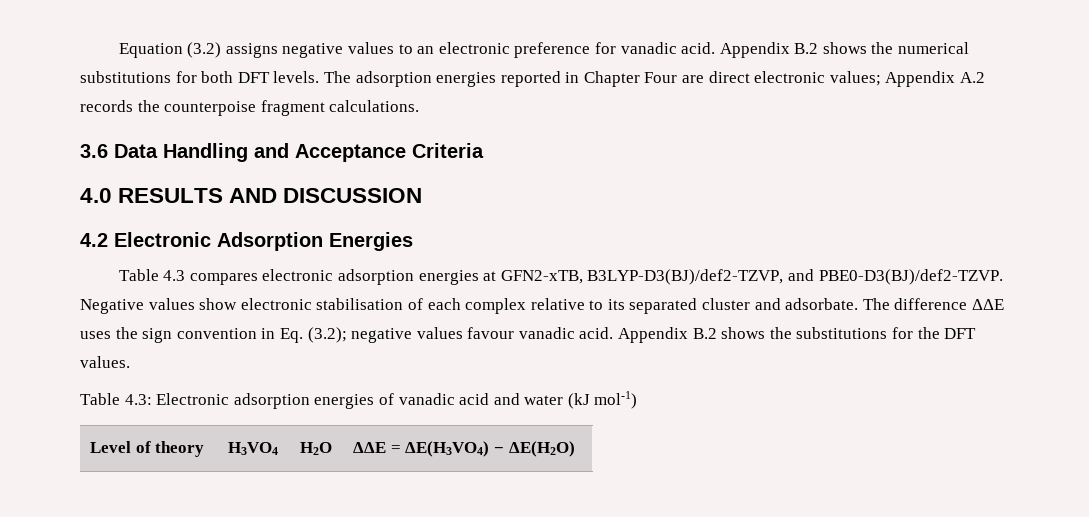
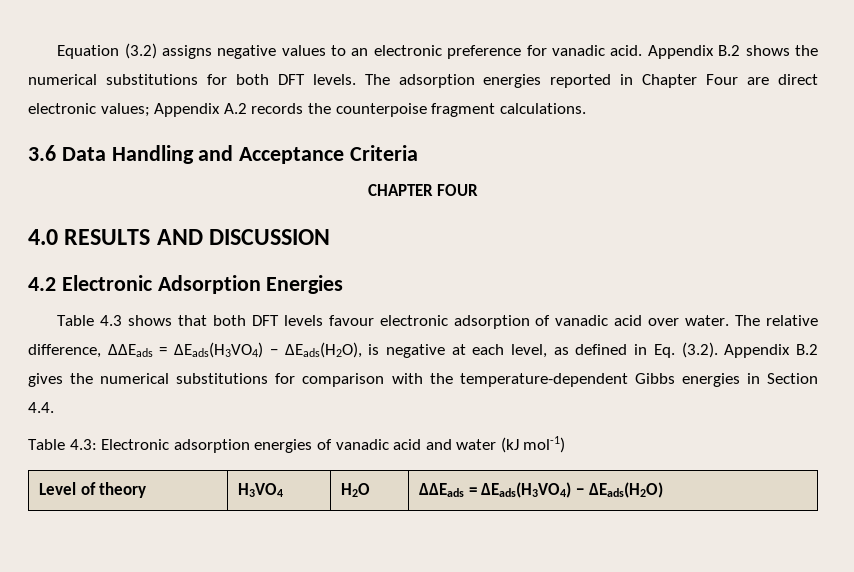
(484, 150) none -> [367,184,479,196] // CHAPTER FOUR
[189,269,1003,285] [80,298,1005,314] [80,327,977,343] [80,356,130,368] compares electronic adsorption energies at GFN2-xTB, B3LYP-D3(BJ)/def2-TZVP, and PBE0-D3(BJ)/def2-TZVP. Negative values show electronic stabilisation of each complex relative to its separated cluster and adsorbate. The difference ΔΔE uses the sign convention in Eq. (3.2); negative values favour vanadic acid. Appendix B.2 shows the substitutions for the DFT values. -> [127,315,818,329] [28,342,819,358] [28,373,819,387] [28,402,54,413] shows that both DFT levels favour electronic adsorption of vanadic acid over water. The relative difference, ΔΔEads = ΔEads(H3VO4) − ΔEads(H2O), is negative at each level, as defined in Eq. (3.2). Appendix B.2 gives the numerical substitutions for comparison with the temperature-dependent Gibbs energies in Section 4.4.
[353,441,575,457] ΔΔE = ΔE(H3VO4) − ΔE(H2O) -> [419,482,663,498] ΔΔEads = ΔEads(H3VO4) − ΔEads(H2O)

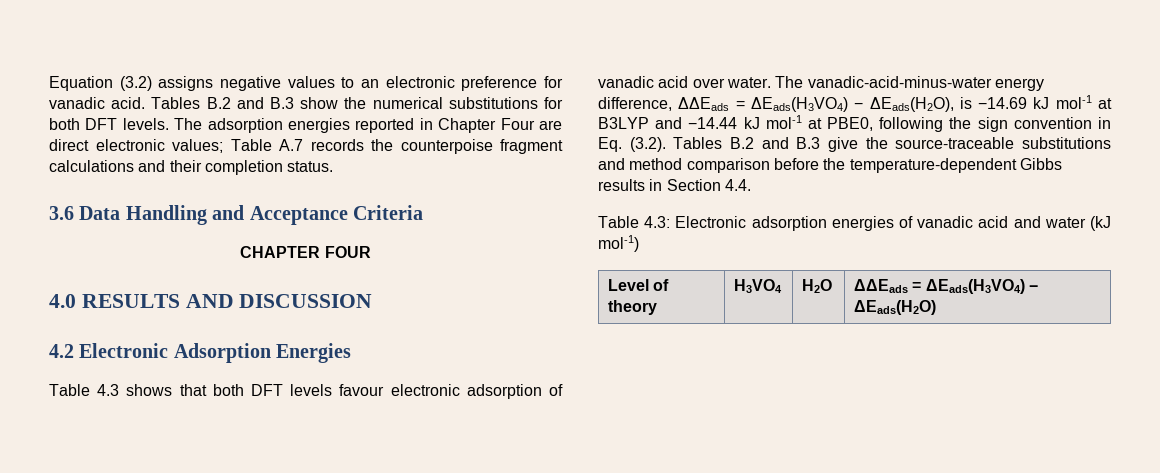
[647,45,790,59] Appendix B.2 shows -> [151,97,339,109] Tables B.2 and B.3 show
[154,103,247,117] Appendix A.2 -> [230,139,303,151] Table A.7
[499,103,586,114] calculations. -> [49,160,334,175] calculations and their completion status.
[765,315,818,326] relative -> [807,76,1044,91] vanadic-acid-minus-water energy
[385,342,819,358] [28,373,423,387] negative at each level, as defined in Eq. (3.2). Appendix B.2 gives the numerical substitutions for comparison with -> [978,95,1112,109] [598,115,1111,132] [598,137,1111,152] [598,158,819,173] −14.69 kJ mol-1 at B3LYP and −14.44 kJ mol-1 at PBE0, following the sign convention in Eq. (3.2). Tables B.2 and B.3 give the source-traceable substitutions and method comparison before
[681,373,740,387] energies -> [598,179,645,191] results

